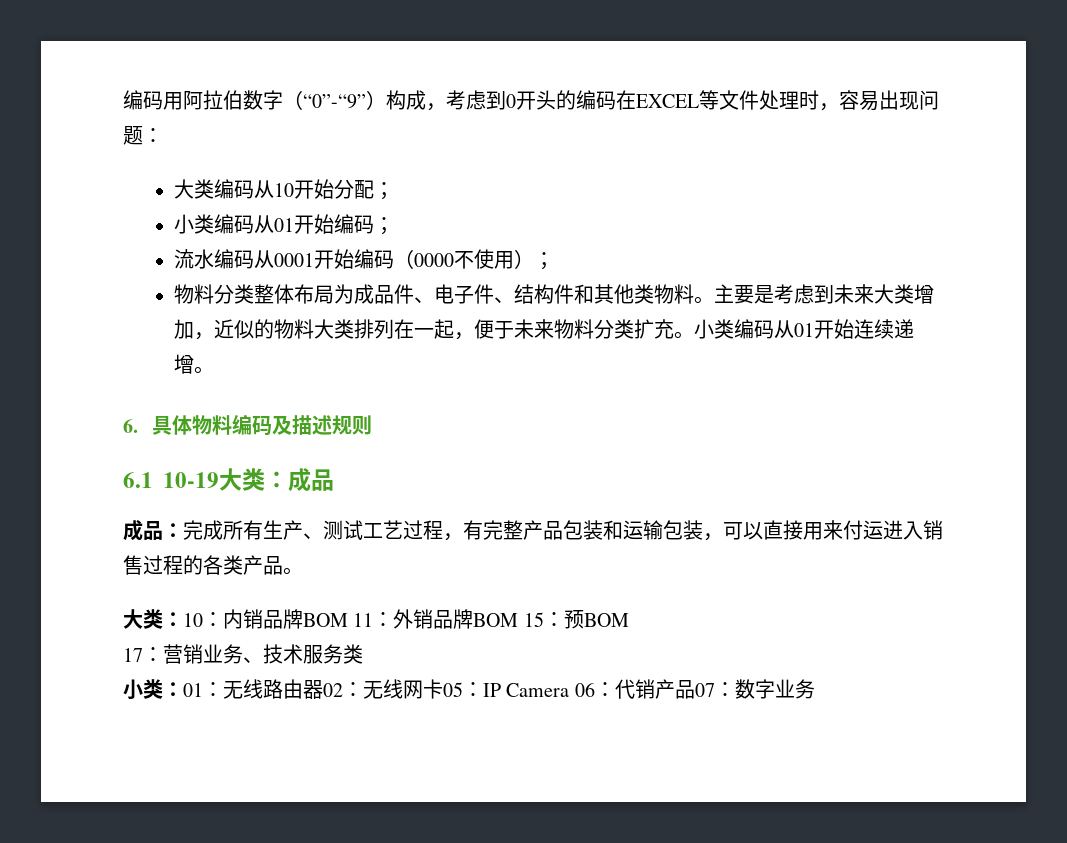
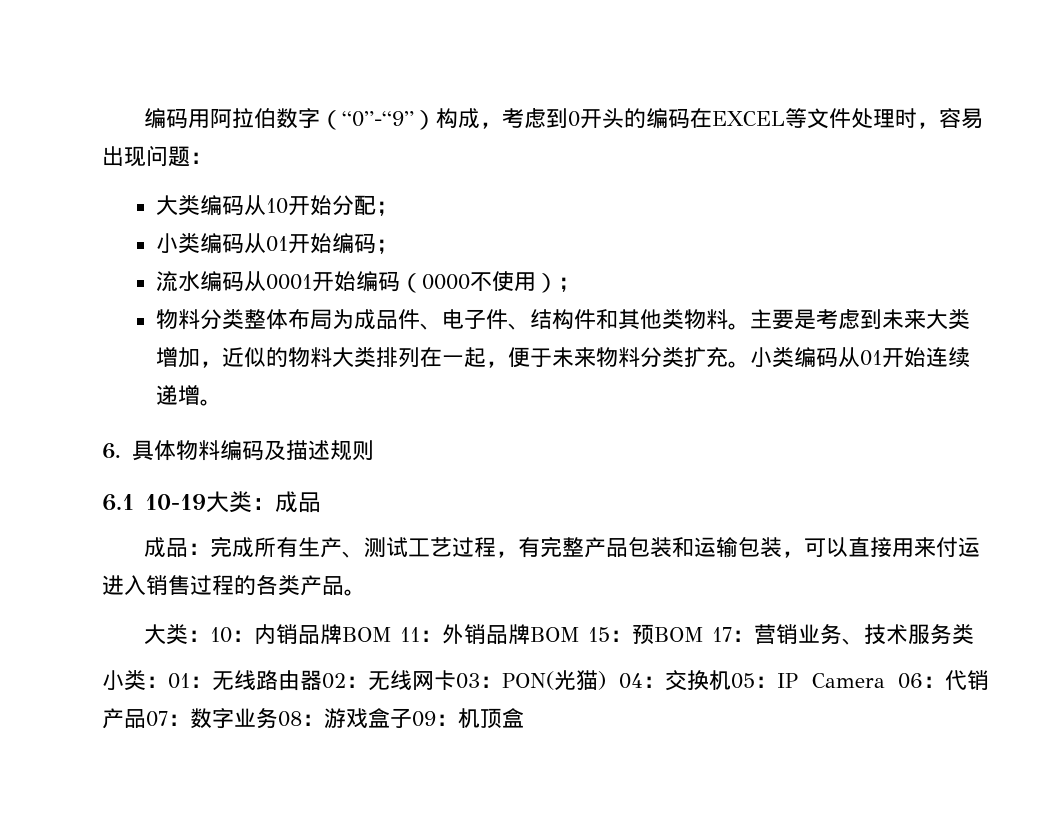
(629, 620) // -> (704, 634) none
(443, 689) none -> [456,670,732,691] 03：PON(光猫) 04：交换机
(815, 689) none -> [278,708,524,729] 08：游戏盒子09：机顶盒

